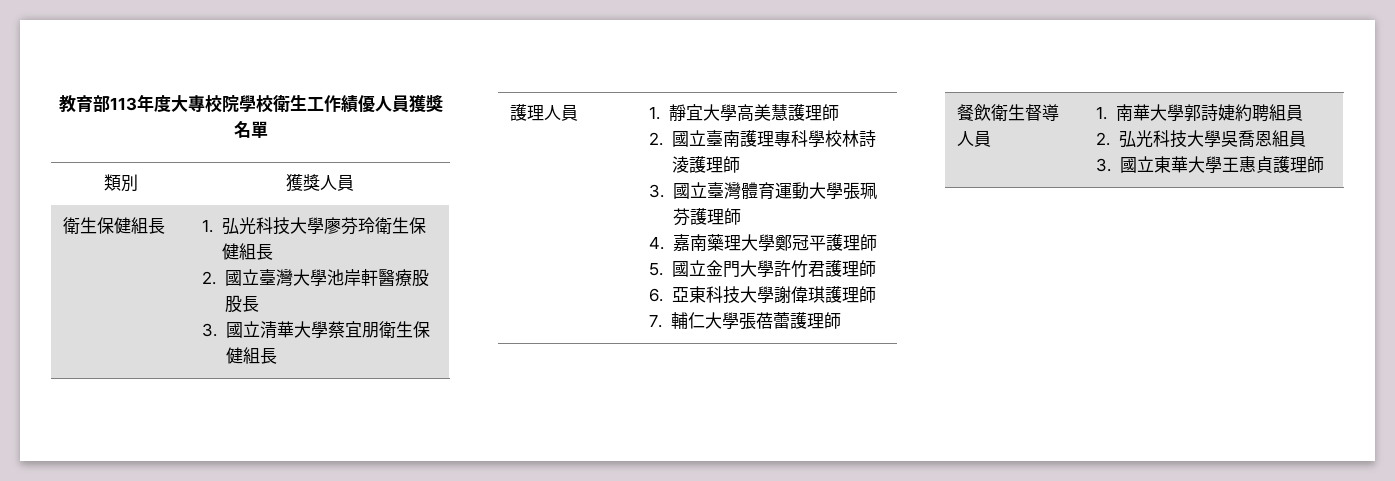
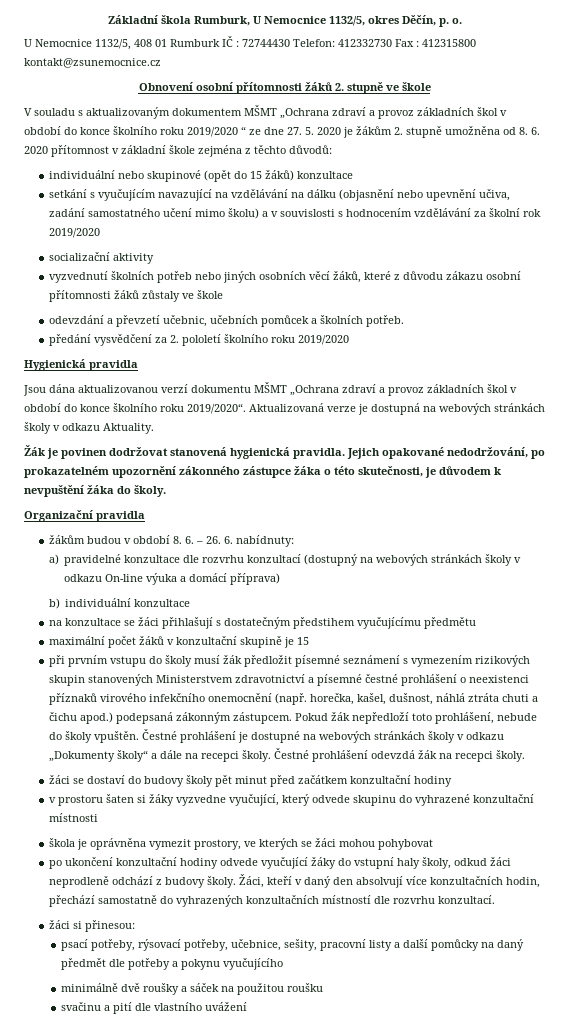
[58,94,443,113] [233,121,268,138] [104,174,138,192] [286,174,355,192] [63,217,166,234] [202,217,426,235] [221,243,273,260] [202,269,429,287] [224,295,259,313] [202,321,430,339] [225,347,277,364] [510,104,579,121] [649,104,839,122] [649,130,876,147] [671,156,740,173] [649,182,877,200] [672,208,741,226] [649,234,877,251] [649,260,876,278] [649,286,876,304] [649,312,841,330] [957,104,1060,121] [957,130,992,147] [1096,104,1303,122] [1096,130,1306,148] [1096,156,1324,173] 教育部113年度大專校院學校衛生工作績優人員獲獎名單 // 類別 | 獲獎人員 // 衛生保健組長 | 1.弘光科技大學廖芬玲衛生保健組長 // 2.國立臺灣大學池岸軒醫療股股長 // 3.國立清華大學蔡宜朋衛生保健組長 // 護理人員 | 1.靜宜大學高美慧護理師 // 2.國立臺南護理專科學校林詩淩護理師 // 3.國立臺灣體育運動大學張珮芬護理師 // 4.嘉南藥理大學鄭冠平護理師 // 5.國立金門大學許竹君護理師 // 6.亞東科技大學謝偉琪護理師 // 7.輔仁大學張蓓蕾護理師 // 餐飲衛生督導人員 | 1.南華大學郭詩婕約聘組員 // 2.弘光科技大學吳喬恩組員 // 3.國立東華大學王惠貞護理師 -> [107,15,462,27] [24,36,476,50] [24,58,161,68] [138,82,431,94] [24,105,507,119] [24,126,540,138] [24,145,332,157] [48,170,353,182] [48,189,510,201] [48,208,541,219] [48,228,100,238] [48,252,154,264] [48,271,521,283] [48,290,223,302] [48,315,404,327] [48,334,349,346] [24,359,138,371] [23,382,517,396] [24,403,545,415] [24,422,154,434] [24,445,545,459] [24,466,501,478] [24,485,166,497] [24,510,145,522] [48,535,294,547] [48,554,522,566] [64,573,281,585] [48,598,191,609] [48,617,476,629] [48,636,309,648] [48,655,530,667] [48,674,529,686] [48,693,538,705] [48,712,537,724] [48,729,504,743] [48,748,525,762] [48,775,452,787] [48,794,534,806] [48,813,98,822] [48,838,433,850] [48,857,511,869] [48,874,540,888] [48,895,495,907] [48,920,135,932] [61,939,525,951] [61,958,284,970] [61,983,324,995] [61,1002,248,1014] Základní škola Rumburk, U Nemocnice 1132/5, okres Děčín, p. o. // U Nemocnice 1132/5, 408 01 Rumburk IČ : 72744430 Telefon: 412332730 Fax : 412315800 kontakt@zsunemocnice.cz // Obnovení osobní přítomnosti žáků 2. stupně ve škole // V souladu s aktualizovaným dokumentem MŠMT „Ochrana zdraví a provoz základních škol v období do konce školního roku 2019/2020 “ ze dne 27. 5. 2020 je žákům 2. stupně umožněna od 8. 6. 2020 přítomnost v základní škole zejména z těchto důvodů: // individuální nebo skupinové (opět do 15 žáků) konzultace // setkání s vyučujícím navazující na vzdělávání na dálku (objasnění nebo upevnění učiva, zadání samostatného učení mimo školu) a v souvislosti s hodnocením vzdělávání za školní rok 2019/2020 // socializační aktivity // vyzvednutí školních potřeb nebo jiných osobních věcí žáků, které z důvodu zákazu osobní přítomnosti žáků zůstaly ve škole // odevzdání a převzetí učebnic, učebních pomůcek a školních potřeb. // předání vysvědčení za 2. pololetí školního roku 2019/2020 // Hygienická pravidla // Jsou dána aktualizovanou verzí dokumentu MŠMT „Ochrana zdraví a provoz základních škol v období do konce školního roku 2019/2020“. Aktualizovaná verze je dostupná na webových stránkách školy v odkazu Aktuality. // Žák je povinen dodržovat stanovená hygienická pravidla. Jejich opakované nedodržování, po prokazatelném upozornění zákonného zástupce žáka o této skutečnosti, je důvodem k nevpuštění žáka do školy. // Organizační pravidla // žákům budou v období 8. 6. – 26. 6. nabídnuty: // a) pravidelné konzultace dle rozvrhu konzultací (dostupný na webových stránkách školy v odkazu On-line výuka a domácí příprava) // b) individuální konzultace // na konzultace se žáci přihlašují s dostatečným předstihem vyučujícímu předmětu // maximální počet žáků v konzultační skupině je 15 // při prvním vstupu do školy musí žák předložit písemné seznámení s vymezením rizikových skupin stanovených Ministerstvem zdravotnictví a písemné čestné prohlášení o neexistenci příznaků virového infekčního onemocnění (např. horečka, kašel, dušnost, náhlá ztráta chuti a čichu apod.) podepsaná zákonným zástupcem. Pokud žák nepředloží toto prohlášení, nebude do školy vpuštěn. Čestné prohlášení je dostupné na webových stránkách školy v odkazu „Dokumenty školy“ a dále na recepci školy. Čestné prohlášení odevzdá žák na recepci školy. // žáci se dostaví do budovy školy pět minut před začátkem konzultační hodiny // v prostoru šaten si žáky vyzvedne vyučující, který odvede skupinu do vyhrazené konzultační místnosti // škola je oprávněna vymezit prostory, ve kterých se žáci mohou pohybovat // po ukončení konzultační hodiny odvede vyučující žáky do vstupní haly školy, odkud žáci neprodleně odchází z budovy školy. Žáci, kteří v daný den absolvují více konzultačních hodin, přechází samostatně do vyhrazených konzultačních místností dle rozvrhu konzultací. // žáci si přinesou: // psací potřeby, rýsovací potřeby, učebnice, sešity, pracovní listy a další pomůcky na daný předmět dle potřeby a pokynu vyučujícího // minimálně dvě roušky a sáček na použitou roušku // svačinu a pití dle vlastního uvážení

